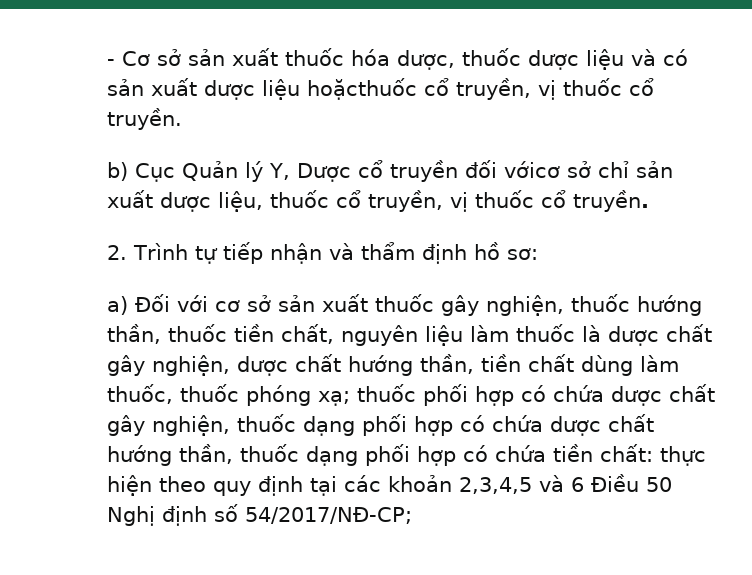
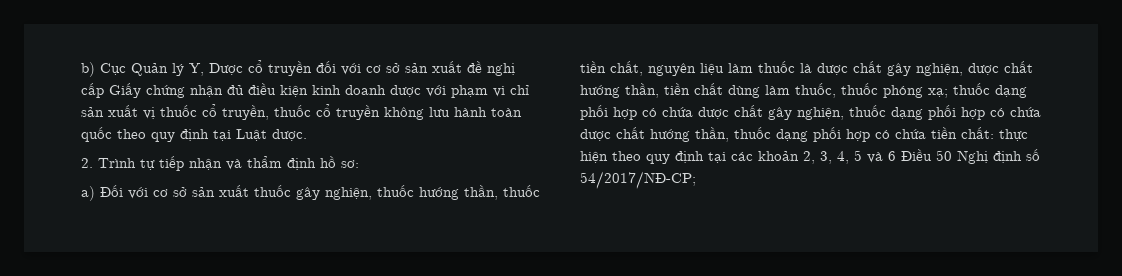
[107,48,688,70] [107,78,654,100] [107,108,182,130] - Cơ sở sản xuất thuốc hóa dược, thuốc dược liệu và có sản xuất dược liệu hoặcthuốc cổ truyền, vị thuốc cổ truyền. // -> (81, 69) none
[504,161,591,178] vớicơ sở -> [341,61,515,76] [81,83,505,98] với cơ sở sản xuất đề nghị cấp Giấy chứng nhận đủ điều kiện kinh doanh dược với phạm vi
[160,191,263,212] dược liệu, -> [143,107,155,119] vị
[450,190,649,212] vị thuốc cổ truyền. -> [274,104,522,120] [81,127,307,142] thuốc cổ truyền không lưu hành toàn quốc theo quy định tại Luật dược.
(416, 393) none -> [995,85,1027,98] dạng
[459,477,532,494] 2,3,4,5 -> [803,150,862,164] 2, 3, 4, 5

